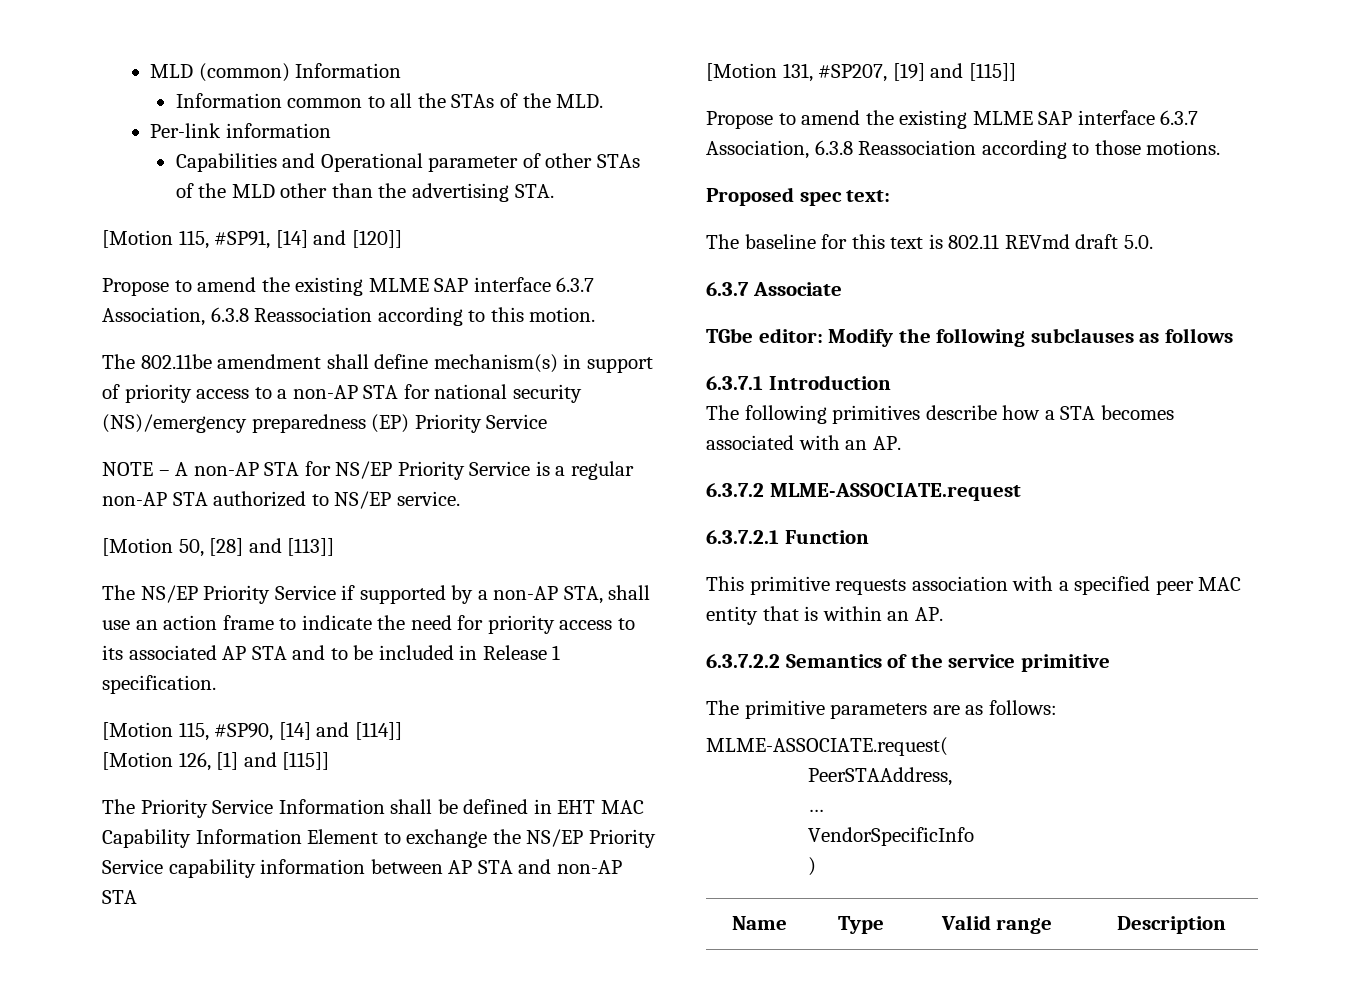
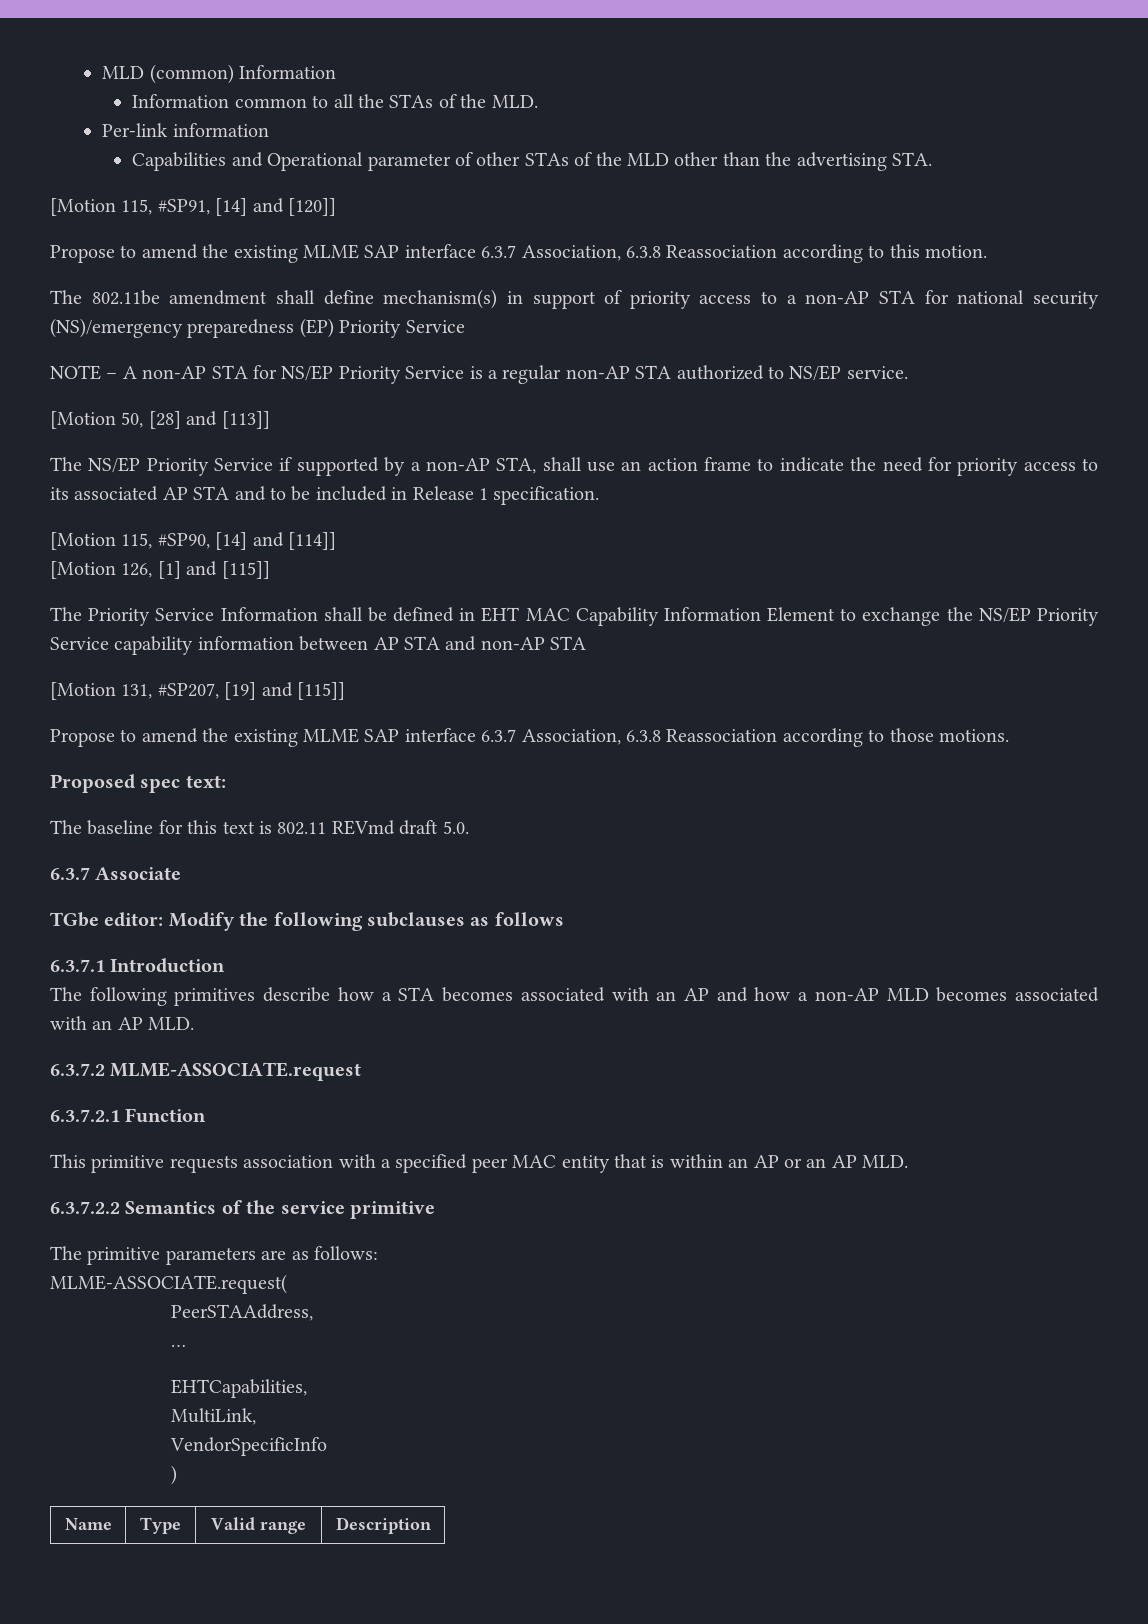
[872,436,901,450] AP. -> [683,987,1099,1002] [50,1016,195,1030] AP and how a non-AP MLD becomes associated with an AP MLD.
[914,607,943,621] AP. -> [753,1155,909,1168] AP or an AP MLD.
(825, 810) none -> [170,1379,307,1398] [170,1408,256,1425] // EHTCapabilities, // MultiLink,

